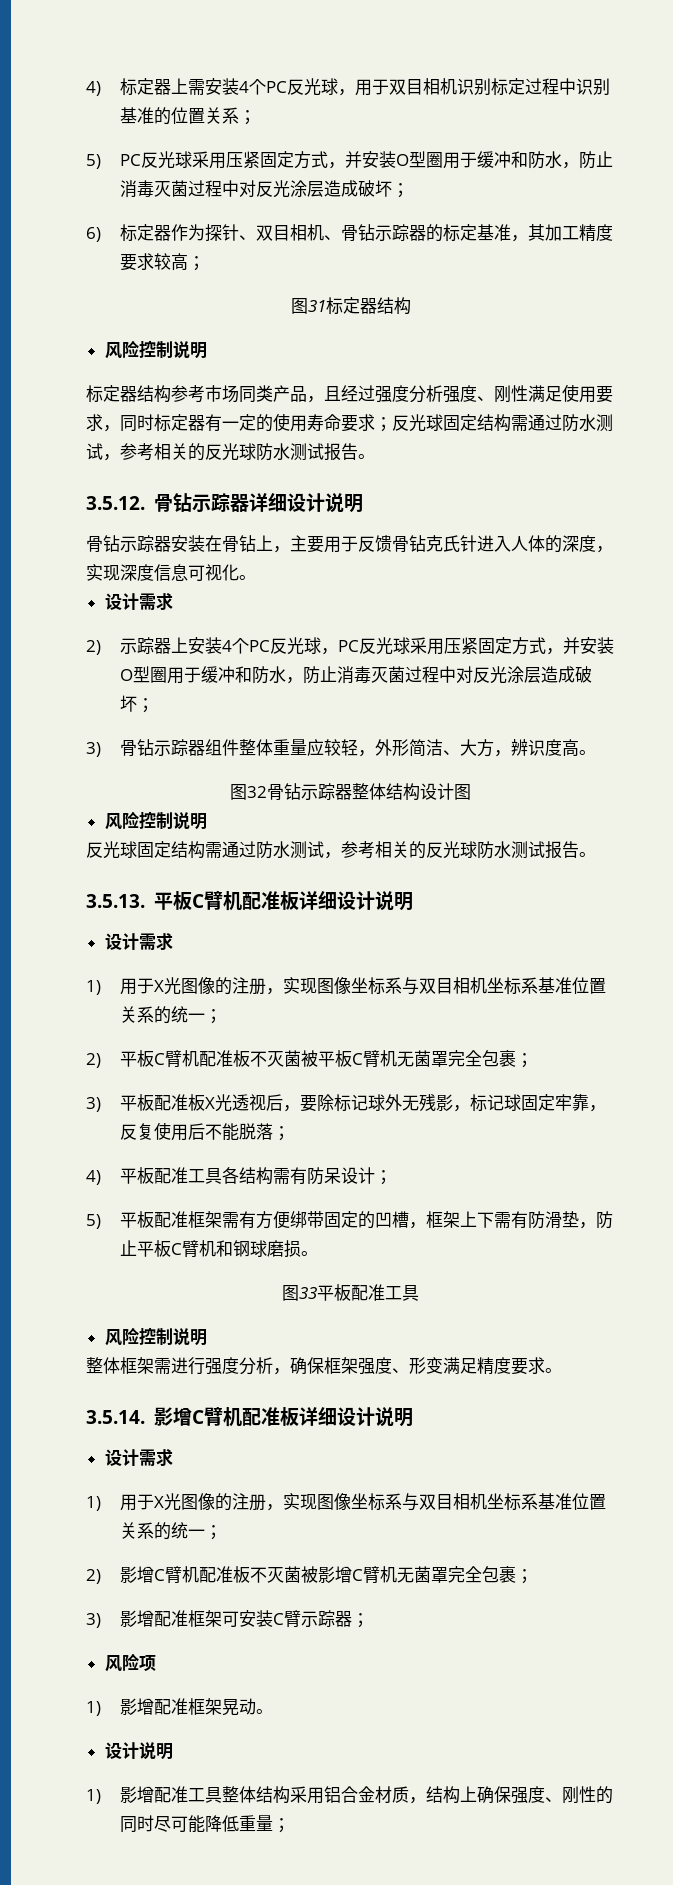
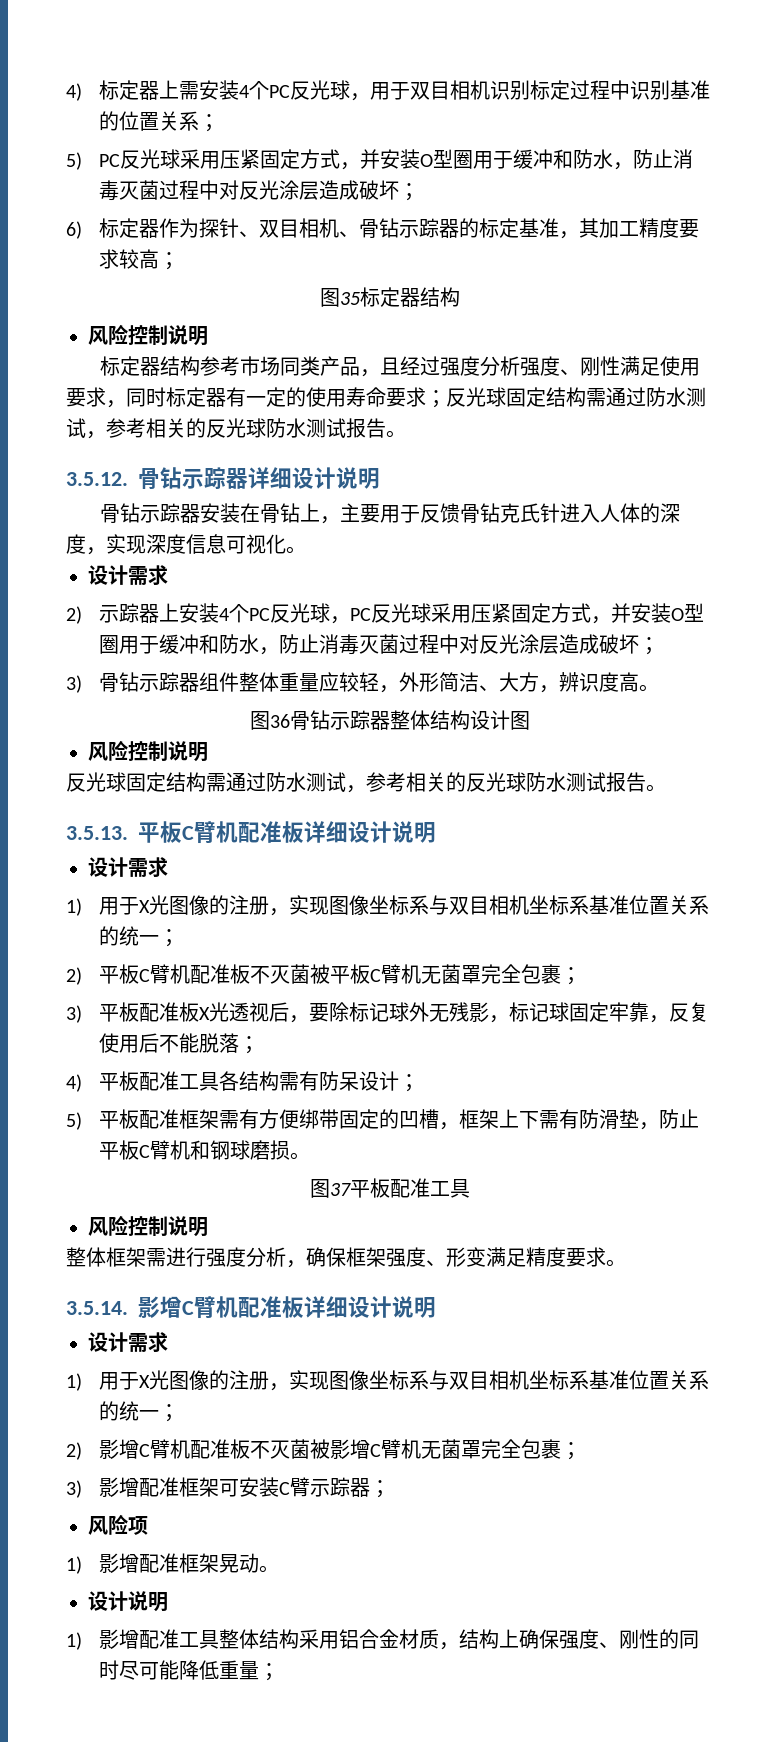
[307,300,326,312] 31 -> [339,292,360,305] 35
[247,786,267,798] 32 -> [269,714,290,728] 36
[299,1287,317,1299] 33 -> [329,1183,351,1196] 37

